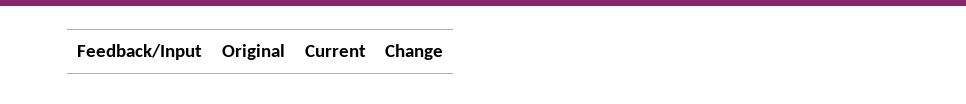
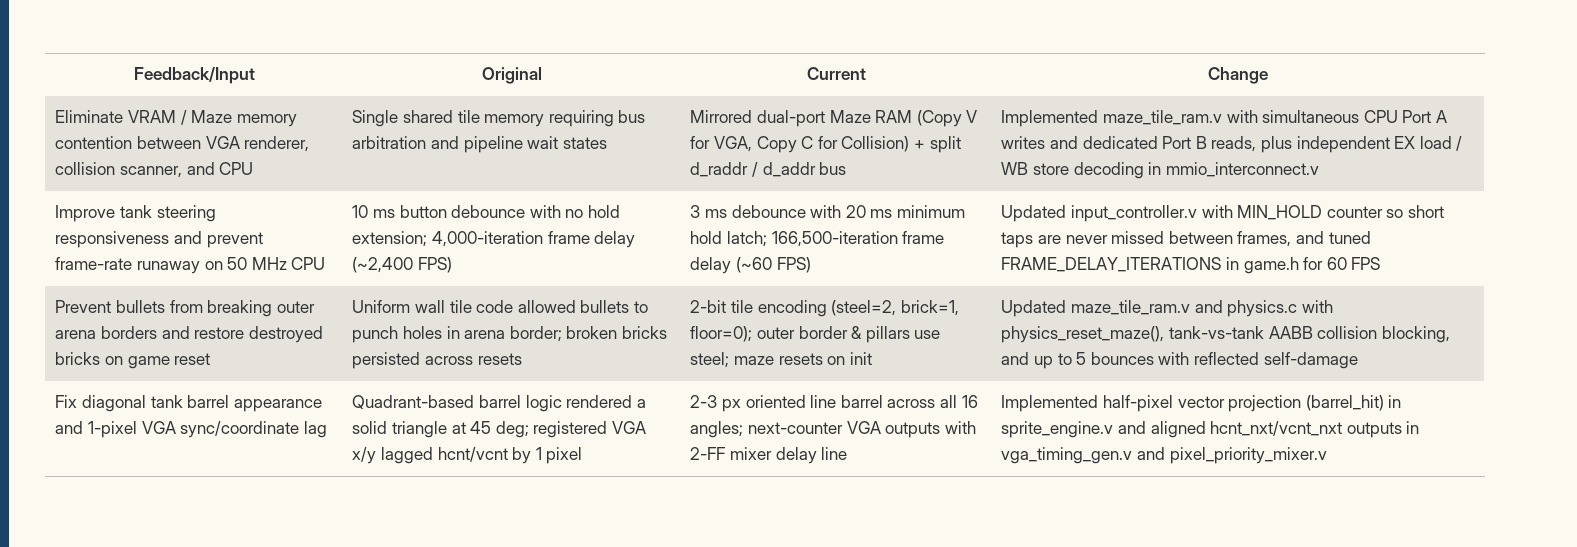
(443, 52) none -> [55,110,297,127] [55,136,310,152] [55,162,254,178] [352,110,646,127] [352,136,607,153] [690,110,978,127] [690,136,961,153] [690,162,847,177] [1001,110,1447,127] [1001,136,1463,153] [1001,162,1319,179] [55,205,216,222] [55,231,263,248] [55,257,326,274] [352,205,620,218] [352,231,636,248] [352,257,453,273] [690,205,965,218] [690,231,945,247] [690,257,811,274] [1001,205,1444,222] [1001,231,1371,248] [1001,257,1381,274] [55,300,315,317] [55,326,323,343] [55,352,211,369] [352,300,648,313] [352,326,667,343] [352,352,522,369] [690,300,959,317] [690,326,941,343] [690,352,872,367] [1001,300,1333,317] [1001,326,1450,343] [1001,352,1358,369] [55,395,322,412] [55,421,327,438] [352,395,646,412] [352,421,646,438] [352,447,583,464] [690,395,978,412] [690,421,976,438] [690,447,848,464] [1001,395,1402,412] [1001,421,1420,438] [1001,447,1327,464] // Eliminate VRAM / Maze memory contention between VGA renderer, collision scanner, and CPU | Single shared tile memory requiring bus arbitration and pipeline wait states | Mirrored dual-port Maze RAM (Copy V for VGA, Copy C for Collision) + split d_raddr / d_addr bus | Implemented maze_tile_ram.v with simultaneous CPU Port A writes and dedicated Port B reads, plus independent EX load / WB store decoding in mmio_interconnect.v // Improve tank steering responsiveness and prevent frame-rate runaway on 50 MHz CPU | 10 ms button debounce with no hold extension; 4,000-iteration frame delay (~2,400 FPS) | 3 ms debounce with 20 ms minimum hold latch; 166,500-iteration frame delay (~60 FPS) | Updated input_controller.v with MIN_HOLD counter so short taps are never missed between frames, and tuned FRAME_DELAY_ITERATIONS in game.h for 60 FPS // Prevent bullets from breaking outer arena borders and restore destroyed bricks on game reset | Uniform wall tile code allowed bullets to punch holes in arena border; broken bricks persisted across resets | 2-bit tile encoding (steel=2, brick=1, floor=0); outer border & pillars use steel; maze resets on init | Updated maze_tile_ram.v and physics.c with physics_reset_maze(), tank-vs-tank AABB collision blocking, and up to 5 bounces with reflected self-damage // Fix diagonal tank barrel appearance and 1-pixel VGA sync/coordinate lag | Quadrant-based barrel logic rendered a solid triangle at 45 deg; registered VGA x/y lagged hcnt/vcnt by 1 pixel | 2-3 px oriented line barrel across all 16 angles; next-counter VGA outputs with 2-FF mixer delay line | Implemented half-pixel vector projection (barrel_hit) in sprite_engine.v and aligned hcnt_nxt/vcnt_nxt outputs in vga_timing_gen.v and pixel_priority_mixer.v

